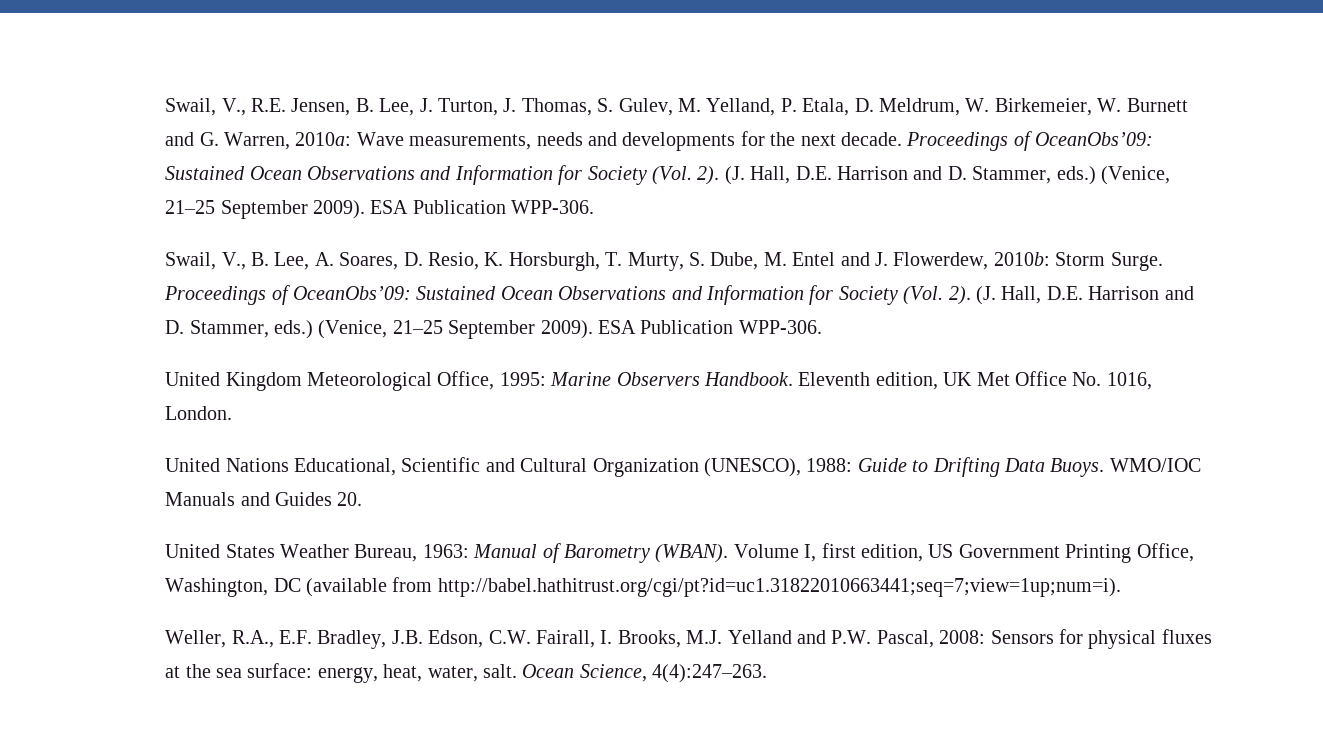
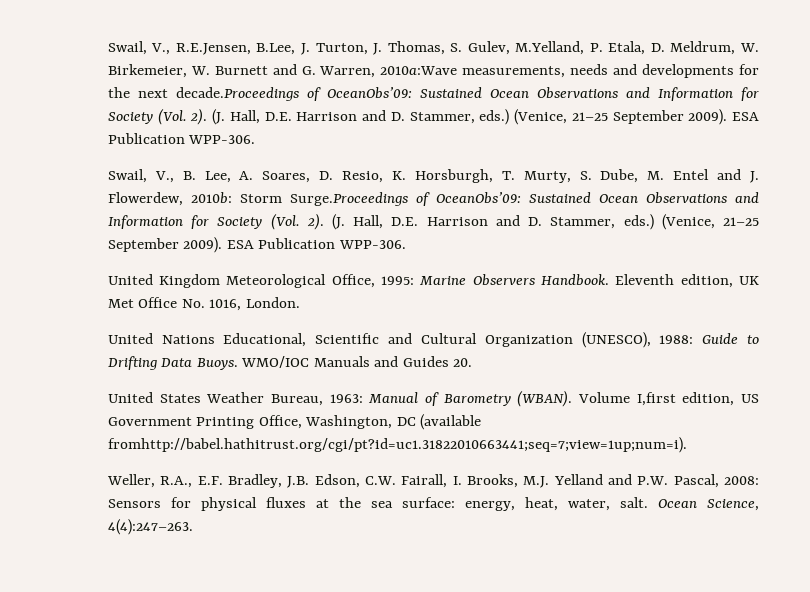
[165,98,415,116] Swail, V., R.E. Jensen, B. Lee, -> [107,41,296,55] Swail, V., R.E.Jensen, B.Lee,
[677,98,776,116] M. Yelland, -> [515,41,585,55] M.Yelland,
[295,132,404,146] 2010a: Wave -> [380,66,458,75] 2010a:Wave
[840,132,1009,151] decade. Proceedings -> [175,87,299,101] decade.Proceedings
[1110,252,1163,271] [164,286,267,305] Surge. Proceedings -> [289,192,408,206] Surge.Proceedings
[804,543,856,562] I, first -> [636,392,676,406] I,first
[392,577,1121,597] from http://babel.hathitrust.org/cgi/pt?id=uc1.31822010663441;seq=7;view=1up;num=i). -> [107,437,687,453] fromhttp://babel.hathitrust.org/cgi/pt?id=uc1.31822010663441;seq=7;view=1up;num=i).

